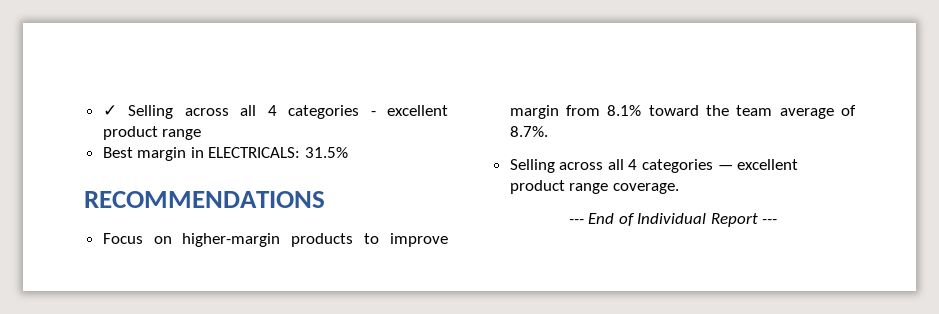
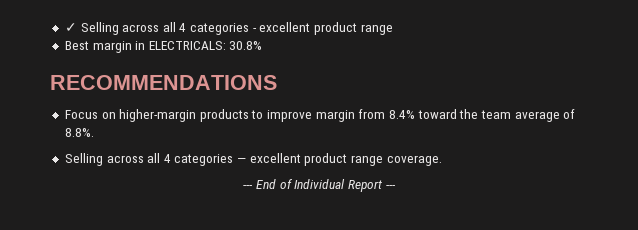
[305,147,349,158] 31.5% -> [229,41,263,50] 30.8%
[607,105,642,116] 8.1% -> [389,110,416,119] 8.4%
[509,126,548,137] 8.7%. -> [64,128,94,137] 8.8%.

